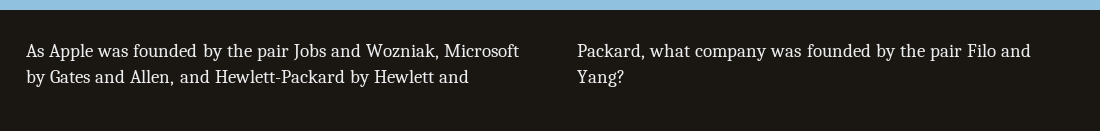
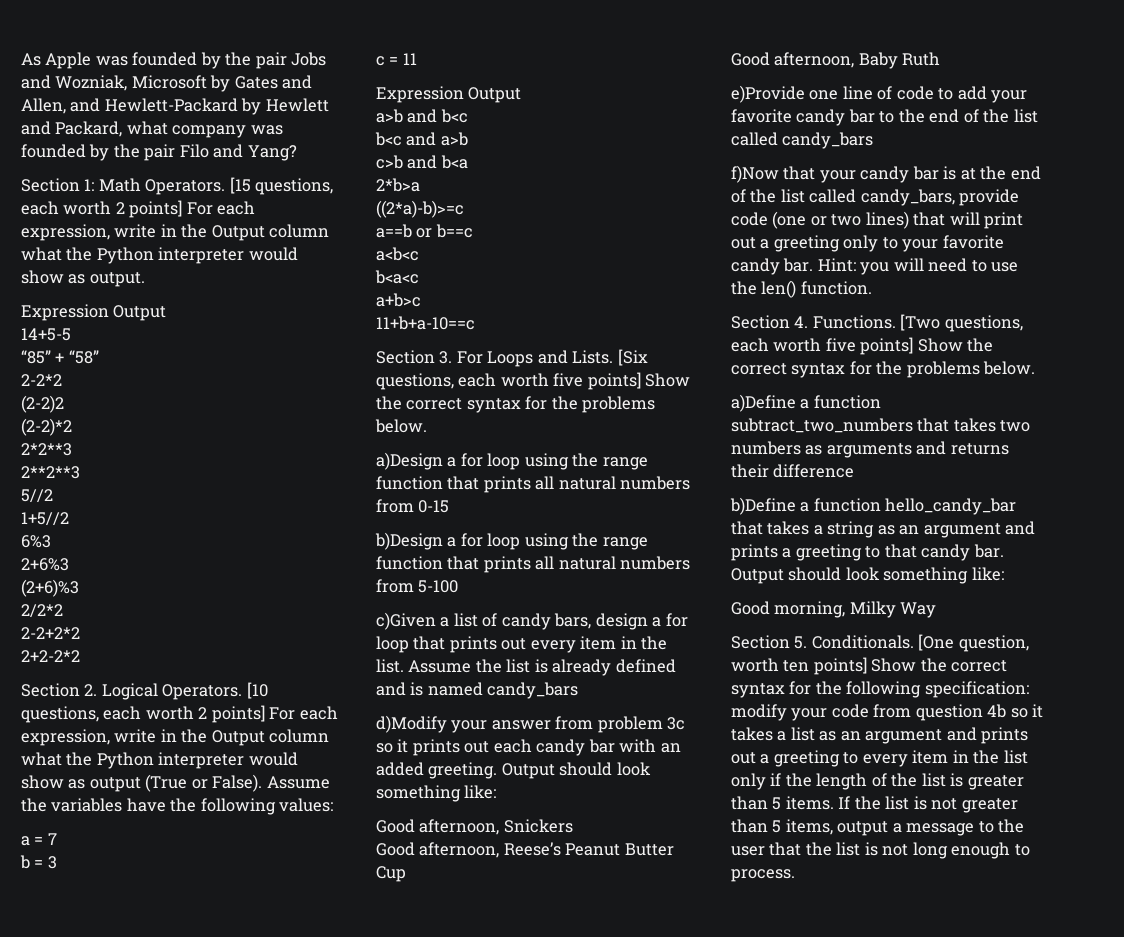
(625, 78) none -> [21,177,334,195] [21,200,256,218] [21,224,330,241] [21,247,298,264] [21,270,145,287] [21,304,167,321] [21,328,71,341] [21,350,99,364] [21,374,62,386] [21,395,64,413] [21,418,72,436] [21,443,72,456] [21,466,80,479] [21,489,53,503] [21,512,69,526] [21,535,51,548] [21,558,69,571] [21,579,79,597] [21,604,63,618] [21,627,80,639] [21,650,80,662] [21,682,268,700] [21,705,338,723] [21,729,330,746] [21,752,298,769] [21,774,330,792] [21,798,334,815] [21,833,57,846] [20,855,57,869] [376,53,417,66] [376,86,522,103] [376,109,468,123] [375,132,468,146] [376,155,468,169] [376,178,420,192] [376,200,464,218] [376,224,473,238] [376,247,419,261] [375,270,419,284] [376,293,421,307] [376,316,475,330] [376,349,648,367] [376,372,691,390] [376,396,656,413] [375,419,427,433] [376,452,648,470] [376,476,691,493] [376,499,450,513] [375,532,648,550] [376,556,691,573] [376,579,459,593] [376,612,688,630] [376,636,668,653] [376,659,676,676] [376,682,579,699] [376,715,686,733] [376,739,681,756] [376,762,651,779] [376,785,497,802] [376,819,573,835] [376,842,674,858] [376,866,406,882] [731,52,941,69] [731,85,1028,103] [731,109,1038,126] [731,132,874,149] [731,165,1041,183] [731,189,1020,206] [731,211,1024,229] [731,235,1004,252] [731,258,1019,275] [731,280,872,298] [731,314,1023,332] [731,337,994,355] [731,361,1036,378] [731,394,881,412] [731,418,1031,433] [731,441,1009,458] [731,464,855,478] [730,497,1017,515] [731,521,1036,538] [731,544,1004,561] [731,567,1004,584] [731,601,937,618] [731,634,1029,652] [731,657,1008,675] [731,681,1029,698] [731,704,1044,721] [731,727,1029,744] [731,750,1028,767] [731,773,1024,790] [731,796,1018,813] [731,819,1025,836] [731,842,1030,859] [731,869,795,882] // Section 1: Math Operators. [15 questions, each worth 2 points] For each expression, write in the Output column what the Python interpreter would show as output. // Expression Output // 14+5-5 // “85” + “58” // 2-2*2 // (2-2)2 // (2-2)*2 // 2*2**3 // 2**2**3 // 5//2 // 1+5//2 // 6%3 // 2+6%3 // (2+6)%3 // 2/2*2 // 2-2+2*2 // 2+2-2*2 // Section 2. Logical Operators. [10 questions, each worth 2 points] For each expression, write in the Output column what the Python interpreter would show as output (True or False). Assume the variables have the following values: // a = 7 // b = 3 // c = 11 // Expression Output // a>b and b<c // b<c and a>b // c>b and b<a // 2*b>a // ((2*a)-b)>=c // a==b or b==c // a<b<c // b<a<c // a+b>c // 11+b+a-10==c // Section 3. For Loops and Lists. [Six questions, each worth five points] Show the correct syntax for the problems below. // a)Design a for loop using the range function that prints all natural numbers from 0-15 // b)Design a for loop using the range function that prints all natural numbers from 5-100 // c)Given a list of candy bars, design a for loop that prints out every item in the list. Assume the list is already defined and is named candy_bars // d)Modify your answer from problem 3c so it prints out each candy bar with an added greeting. Output should look something like: // Good afternoon, Snickers // Good afternoon, Reese’s Peanut Butter Cup // Good afternoon, Baby Ruth // e)Provide one line of code to add your favorite candy bar to the end of the list called candy_bars // f)Now that your candy bar is at the end of the list called candy_bars, provide code (one or two lines) that will print out a greeting only to your favorite candy bar. Hint: you will need to use the len() function. // Section 4. Functions. [Two questions, each worth five points] Show the correct syntax for the problems below. // a)Define a function subtract_two_numbers that takes two numbers as arguments and returns their difference // b)Define a function hello_candy_bar that takes a string as an argument and prints a greeting to that candy bar. Output should look something like: // Good morning, Milky Way // Section 5. Conditionals. [One question, worth ten points] Show the correct syntax for the following specification: modify your code from question 4b so it takes a list as an argument and prints out a greeting to every item in the list only if the length of the list is greater than 5 items. If the list is not greater than 5 items, output a message to the user that the list is not long enough to process.

